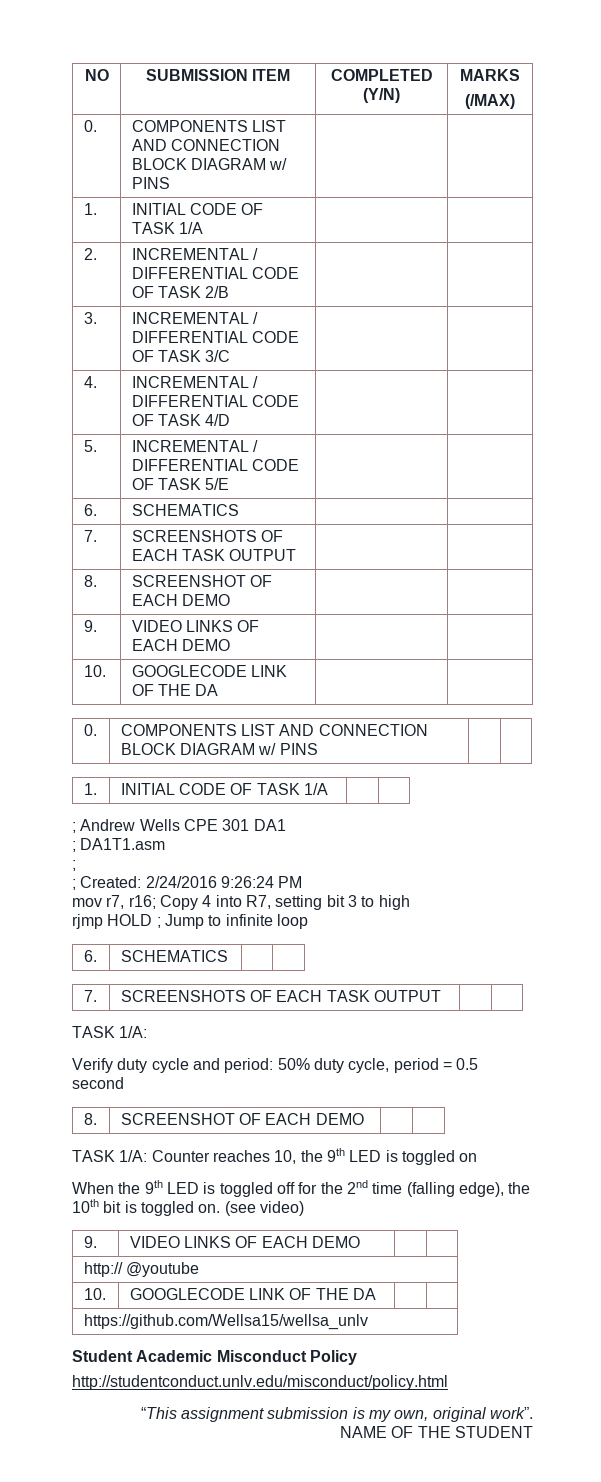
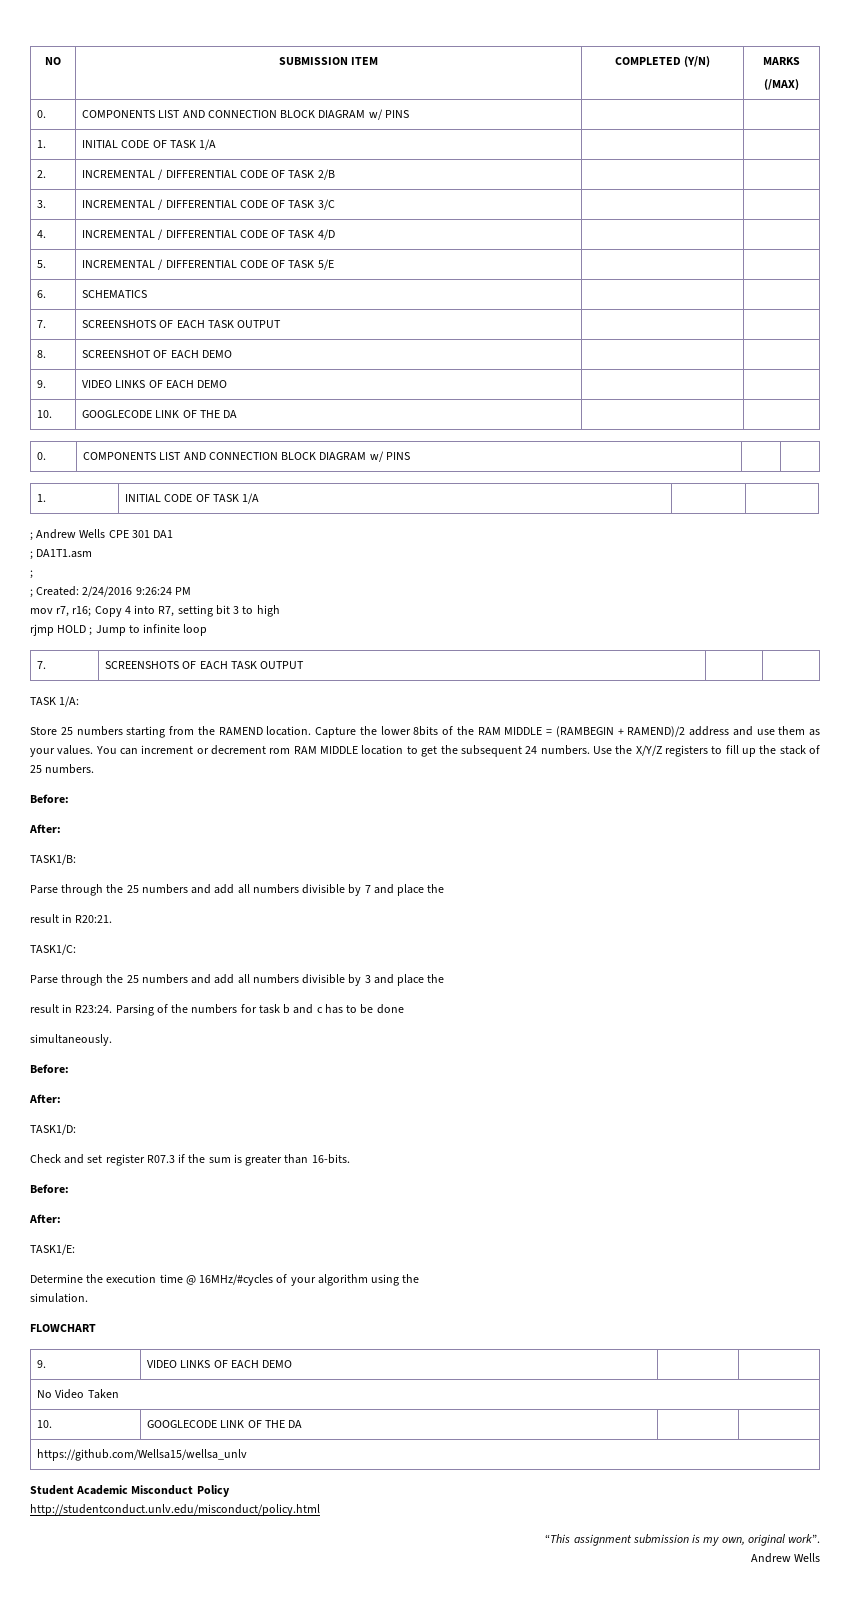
[83,950,97,962] [120,950,228,962] // 6. | SCHEMATICS | | -> (208, 630) none
[72,1058,479,1073] [72,1077,124,1089] [83,1113,97,1125] [120,1113,364,1125] [72,1148,478,1165] [72,1180,531,1197] [72,1199,304,1216] [83,1236,97,1248] [129,1236,361,1248] [83,1262,200,1277] Verify duty cycle and period: 50% duty cycle, period = 0.5 second // 8. | SCREENSHOT OF EACH DEMO | | // TASK 1/A: Counter reaches 10, the 9th LED is toggled on // When the 9th LED is toggled off for the 2nd time (falling edge), the 10th bit is toggled on. (see video) // 9. | VIDEO LINKS OF EACH DEMO | | // http:// @youtube -> [30,726,820,738] [30,745,820,757] [30,764,95,774] [30,794,69,803] [29,824,61,833] [30,854,76,865] [30,884,445,896] [30,914,113,923] [30,944,76,955] [30,974,445,986] [30,1004,404,1016] [30,1034,112,1046] [30,1064,69,1073] [29,1094,61,1103] [30,1124,76,1135] [30,1154,350,1166] [30,1184,69,1193] [29,1214,61,1223] [30,1244,75,1255] [30,1274,420,1286] [30,1293,88,1303] [30,1324,96,1332] [37,1360,47,1368] [147,1360,293,1368] [37,1389,119,1399] Store 25 numbers starting from the RAMEND location. Capture the lower 8bits of the RAM MIDDLE = (RAMBEGIN + RAMEND)/2 address and use them as your values. You can increment or decrement rom RAM MIDDLE location to get the subsequent 24 numbers. Use the X/Y/Z registers to fill up the stack of 25 numbers. // Before: // After: // TASK1/B: // Parse through the 25 numbers and add all numbers divisible by 7 and place the // result in R20:21. // TASK1/C: // Parse through the 25 numbers and add all numbers divisible by 3 and place the // result in R23:24. Parsing of the numbers for task b and c has to be done // simultaneously. // Before: // After: // TASK1/D: // Check and set register R07.3 if the sum is greater than 16-bits. // Before: // After: // TASK1/E: // Determine the execution time @ 16MHz/#cycles of your algorithm using the // simulation. // FLOWCHART // 9. | VIDEO LINKS OF EACH DEMO | | // No Video Taken
[340,1426,533,1438] NAME OF THE STUDENT -> [750,1553,820,1563] Andrew Wells

